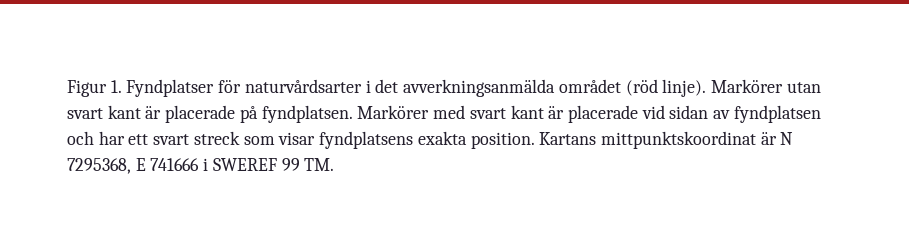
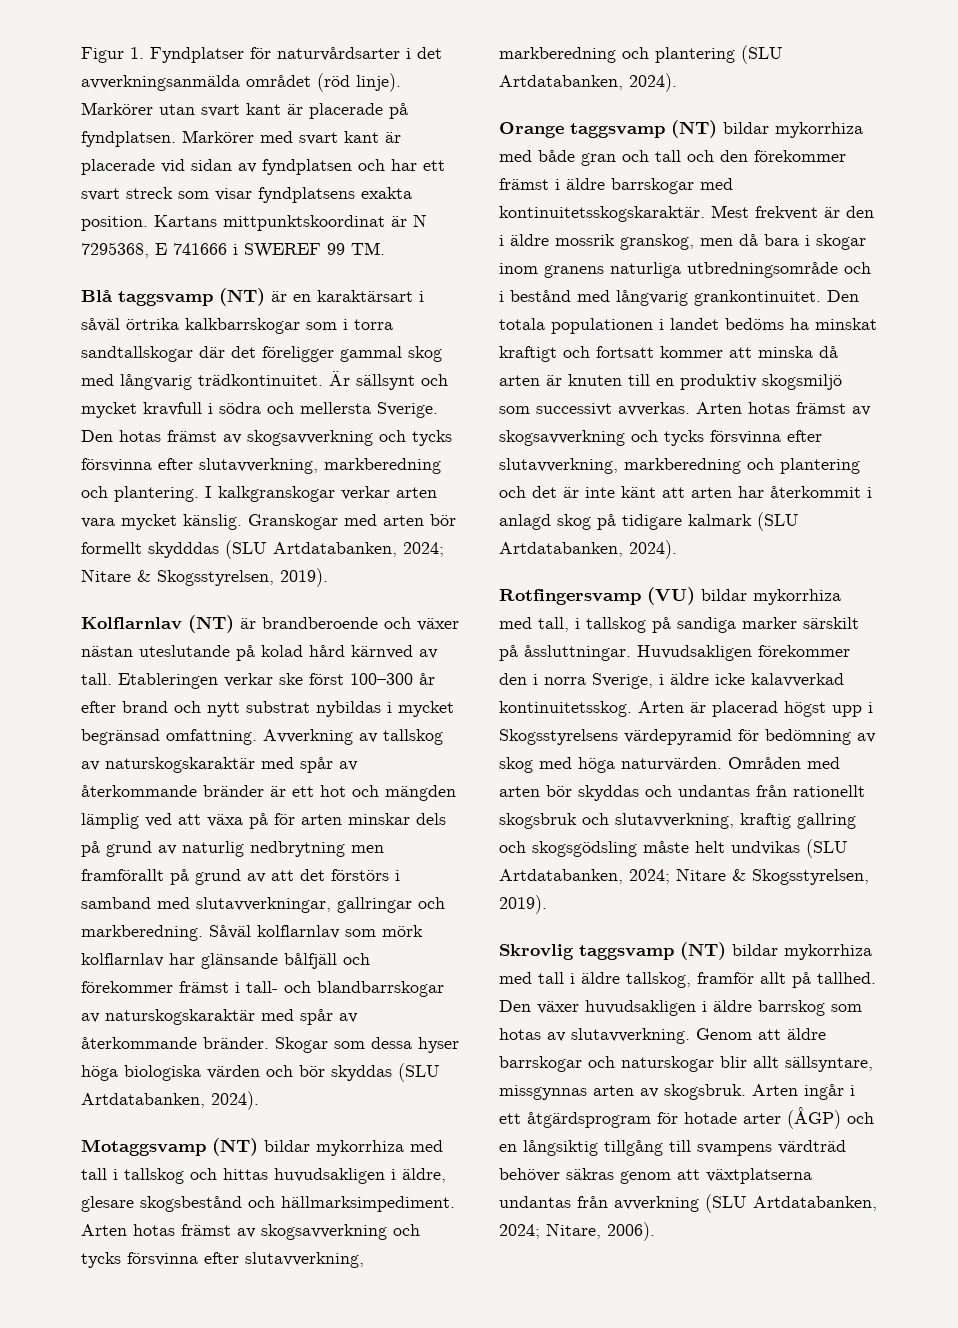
(335, 164) none -> [81,288,424,306] [81,318,393,334] [81,346,442,362] [81,371,448,390] [81,402,438,418] [81,430,452,446] [81,458,441,474] [81,486,437,502] [81,514,456,530] [81,540,444,559] [81,568,328,587] [81,615,459,633] [81,645,438,661] [81,673,435,689] [81,701,454,717] [81,729,443,745] [81,757,358,773] [81,785,456,801] [81,813,446,829] [81,841,384,857] [81,869,400,885] [81,897,445,913] [81,925,423,941] [81,953,370,969] [81,981,444,997] [81,1009,358,1025] [81,1037,459,1053] [81,1063,440,1082] [81,1091,259,1110] [81,1138,443,1156] [81,1168,446,1184] [81,1196,455,1212] [81,1224,420,1240] [81,1252,364,1268] [499,45,783,64] [499,73,677,92] [499,120,863,138] [499,150,846,166] [499,178,733,194] [499,205,874,222] [499,234,866,250] [499,262,871,278] [499,290,859,306] [499,318,877,334] [499,346,838,362] [499,374,842,390] [499,402,871,416] [499,430,822,446] [499,458,860,474] [499,486,872,498] [499,512,799,531] [499,540,677,559] [499,587,841,605] [499,617,859,633] [499,645,850,661] [499,673,844,689] [499,701,873,717] [499,729,876,745] [499,757,840,773] [499,785,865,801] [499,813,856,829] [499,839,848,858] [499,868,869,885] [499,895,547,914] [499,942,872,960] [499,972,876,988] [499,1000,862,1016] [499,1028,826,1044] [499,1056,873,1072] [499,1084,855,1100] [499,1107,874,1129] [499,1140,846,1156] [499,1168,812,1184] [499,1194,877,1213] [499,1222,655,1241] // Blå taggsvamp (NT) är en karaktärsart i såväl örtrika kalkbarrskogar som i torra sandtallskogar där det föreligger gammal skog med långvarig trädkontinuitet. Är sällsynt och mycket kravfull i södra och mellersta Sverige. Den hotas främst av skogsavverkning och tycks försvinna efter slutavverkning, markberedning och plantering. I kalkgranskogar verkar arten vara mycket känslig. Granskogar med arten bör formellt skydddas (SLU Artdatabanken, 2024; Nitare & Skogsstyrelsen, 2019). // Kolflarnlav (NT) är brandberoende och växer nästan uteslutande på kolad hård kärnved av tall. Etableringen verkar ske först 100–300 år efter brand och nytt substrat nybildas i mycket begränsad omfattning. Avverkning av tallskog av naturskogskaraktär med spår av återkommande bränder är ett hot och mängden lämplig ved att växa på för arten minskar dels på grund av naturlig nedbrytning men framförallt på grund av att det förstörs i samband med slutavverkningar, gallringar och markberedning. Såväl kolflarnlav som mörk kolflarnlav har glänsande bålfjäll och förekommer främst i tall- och blandbarrskogar av naturskogskaraktär med spår av återkommande bränder. Skogar som dessa hyser höga biologiska värden och bör skyddas (SLU Artdatabanken, 2024). // Motaggsvamp (NT) bildar mykorrhiza med tall i tallskog och hittas huvudsakligen i äldre, glesare skogsbestånd och hällmarksimpediment. Arten hotas främst av skogsavverkning och tycks försvinna efter slutavverkning, markberedning och plantering (SLU Artdatabanken, 2024). // Orange taggsvamp (NT) bildar mykorrhiza med både gran och tall och den förekommer främst i äldre barrskogar med kontinuitetsskogskaraktär. Mest frekvent är den i äldre mossrik granskog, men då bara i skogar inom granens naturliga utbredningsområde och i bestånd med långvarig grankontinuitet. Den totala populationen i landet bedöms ha minskat kraftigt och fortsatt kommer att minska då arten är knuten till en produktiv skogsmiljö som successivt avverkas. Arten hotas främst av skogsavverkning och tycks försvinna efter slutavverkning, markberedning och plantering och det är inte känt att arten har återkommit i anlagd skog på tidigare kalmark (SLU Artdatabanken, 2024). // Rotfingersvamp (VU) bildar mykorrhiza med tall, i tallskog på sandiga marker särskilt på åssluttningar. Huvudsakligen förekommer den i norra Sverige, i äldre icke kalavverkad kontinuitetsskog. Arten är placerad högst upp i Skogsstyrelsens värdepyramid för bedömning av skog med höga naturvärden. Områden med arten bör skyddas och undantas från rationellt skogsbruk och slutavverkning, kraftig gallring och skogsgödsling måste helt undvikas (SLU Artdatabanken, 2024; Nitare & Skogsstyrelsen, 2019). // Skrovlig taggsvamp (NT) bildar mykorrhiza med tall i äldre tallskog, framför allt på tallhed. Den växer huvudsakligen i äldre barrskog som hotas av slutavverkning. Genom att äldre barrskogar och naturskogar blir allt sällsyntare, missgynnas arten av skogsbruk. Arten ingår i ett åtgärdsprogram för hotade arter (ÅGP) och en långsiktig tillgång till svampens värdträd behöver säkras genom att växtplatserna undantas från avverkning (SLU Artdatabanken, 2024; Nitare, 2006).

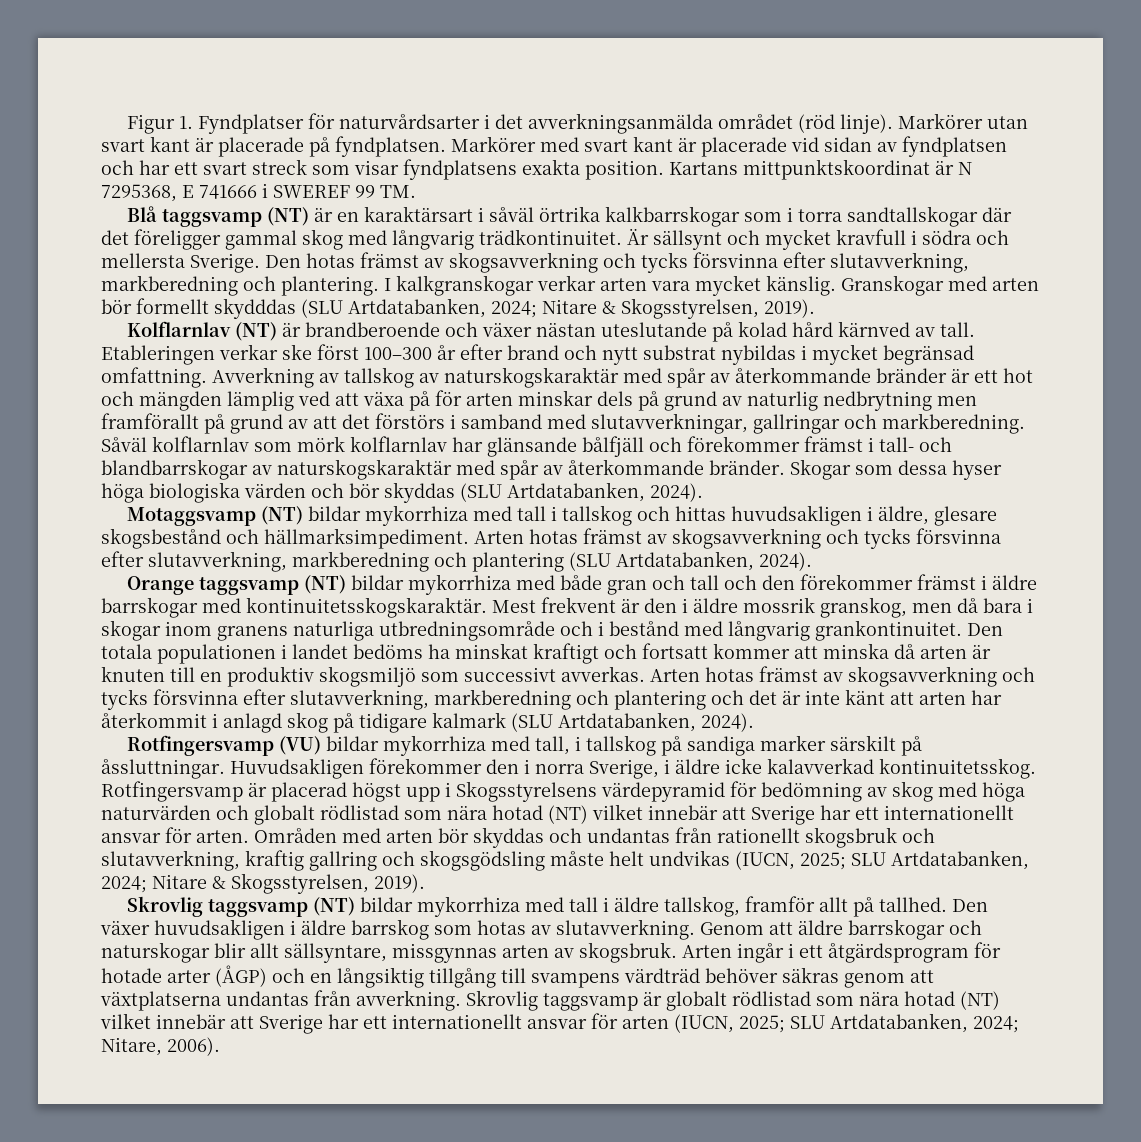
[638,701,684,713] Arten -> [101,781,243,802] Rotfingersvamp
[621,757,722,771] naturvärden. -> [101,804,1014,825] [101,827,249,843] naturvärden och globalt rödlistad som nära hotad (NT) vilket innebär att Sverige har ett internationellt ansvar för arten.
[806,839,848,858] (SLU -> [735,851,886,870] (IUCN, 2025; SLU
[614,1194,747,1213] avverkning (SLU -> [356,990,1000,1011] [100,1013,825,1034] avverkning. Skrovlig taggsvamp är globalt rödlistad som nära hotad (NT) vilket innebär att Sverige har ett internationellt ansvar för arten (IUCN, 2025; SLU

